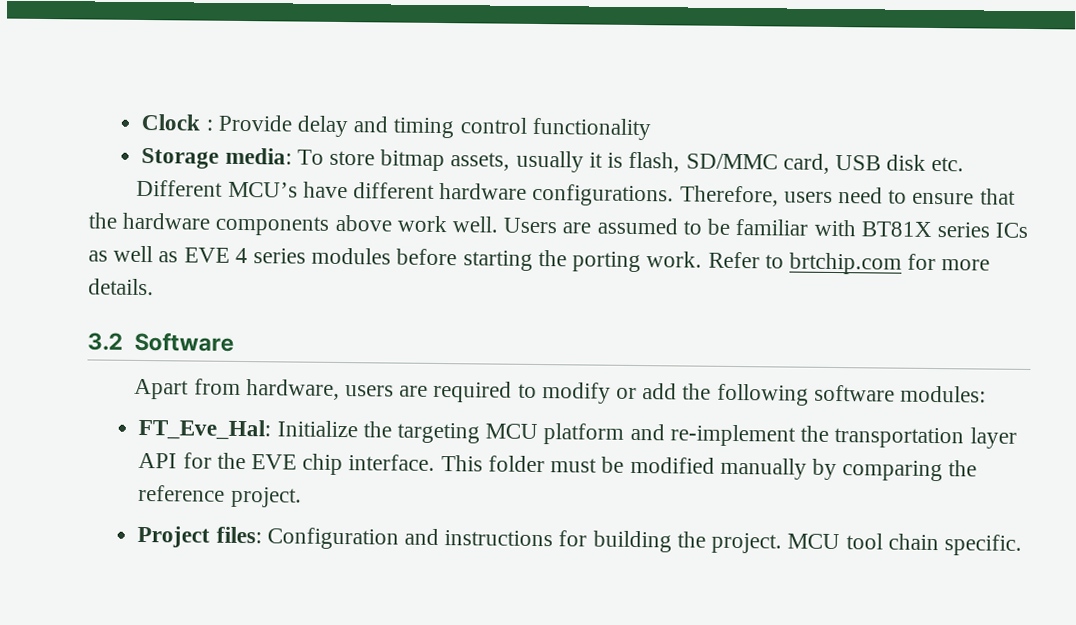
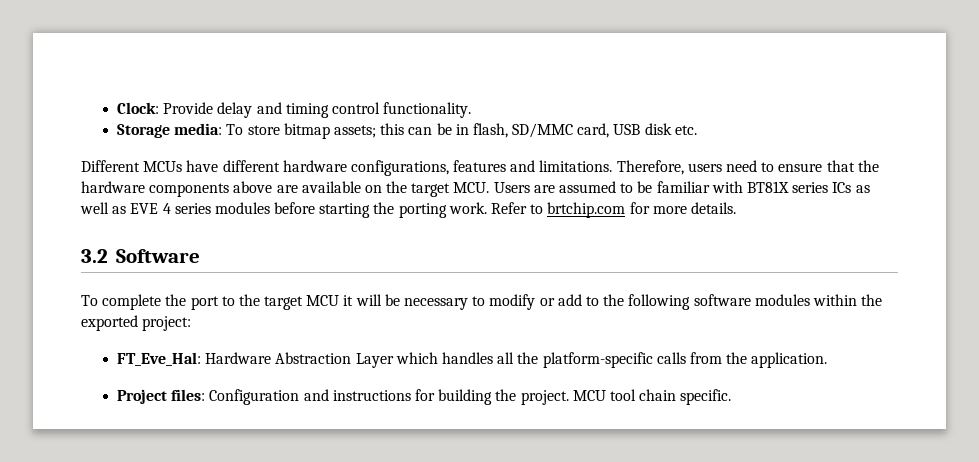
[141,113,213,131] Clock : -> [117,102,160,114] Clock:
[531,117,651,141] functionality -> [383,102,472,118] functionality.
[450,150,624,173] assets, usually it is -> [334,123,469,138] assets; this can be in
[227,181,298,198] MCU’s -> [143,161,183,172] MCUs
[532,183,675,207] configurations. -> [350,160,613,176] configurations, features and limitations.
[396,215,499,233] work well. -> [276,181,490,197] are available on the target MCU.
[134,378,513,403] Apart from hardware, users are required -> [81,294,469,310] To complete the port to the target MCU it will be necessary
(678, 391) none -> [585,296,599,306] to
[900,385,987,403] [138,418,1017,449] [138,452,978,482] [138,484,302,508] modules: // FT_Eve_Hal: Initialize the targeting MCU platform and re-implement the transportation layer API for the EVE chip interface. This folder must be modified manually by comparing the reference project. -> [754,294,883,306] [81,315,192,331] [117,352,828,368] modules within the exported project: // FT_Eve_Hal: Hardware Abstraction Layer which handles all the platform-specific calls from the application.

